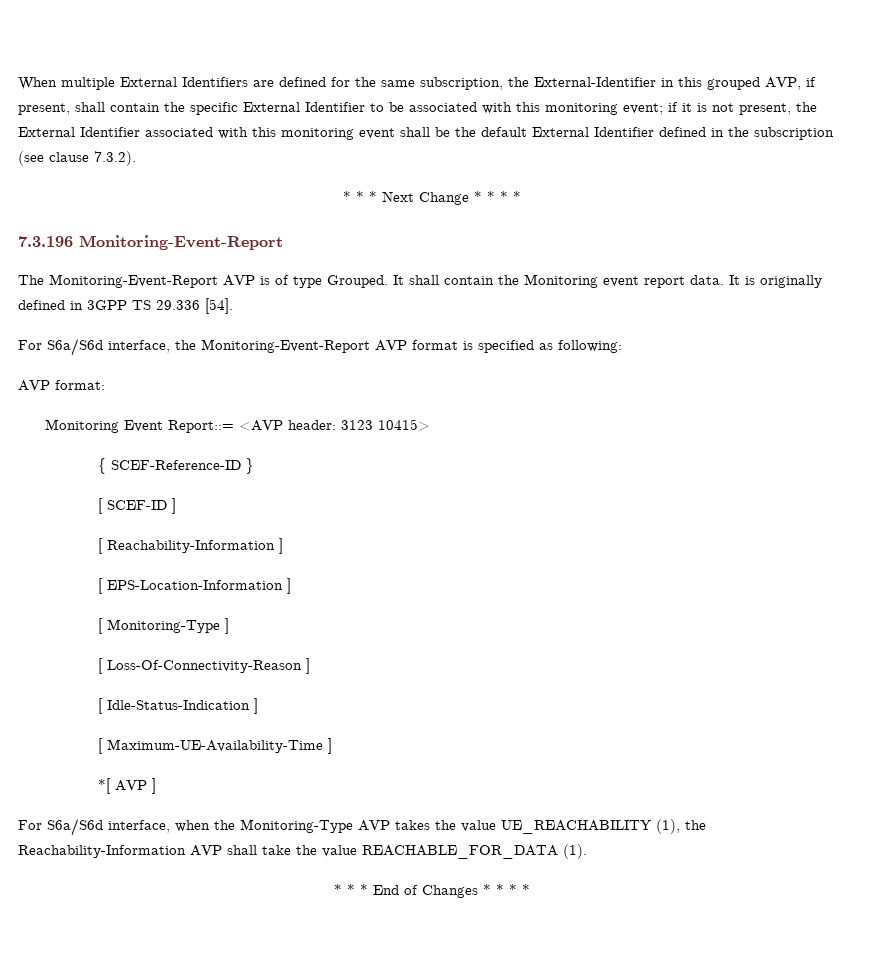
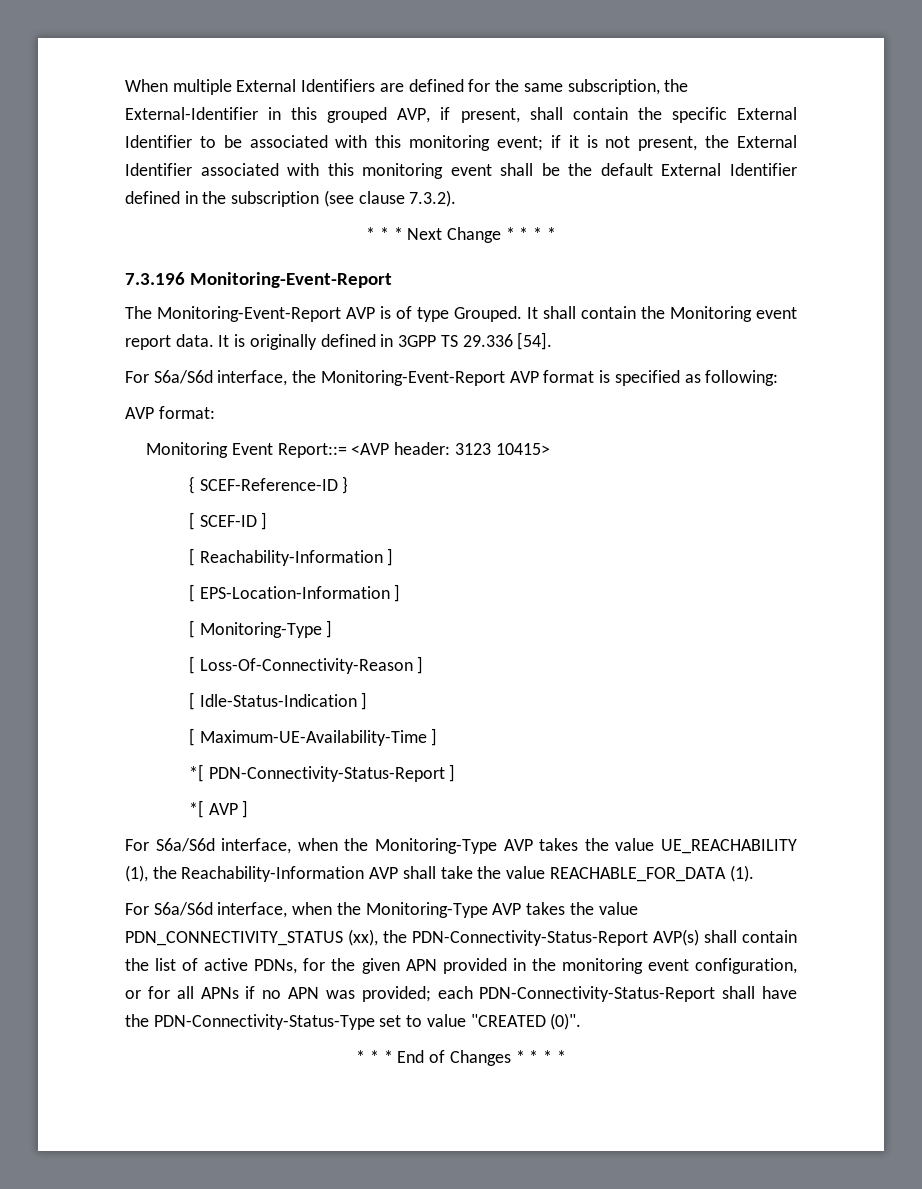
(333, 746) none -> [188,764,456,782] // *[ PDN-Connectivity-Status-Report ]
(587, 851) none -> [125,902,638,918] [125,929,797,946] [125,958,797,974] [125,986,797,1002] [125,1013,582,1030] // For S6a/S6d interface, when the Monitoring-Type AVP takes the value PDN_CONNECTIVITY_STATUS (xx), the PDN-Connectivity-Status-Report AVP(s) shall contain the list of active PDNs, for the given APN provided in the monitoring event configuration, or for all APNs if no APN was provided; each PDN-Connectivity-Status-Report shall have the PDN-Connectivity-Status-Type set to value "CREATED (0)".

